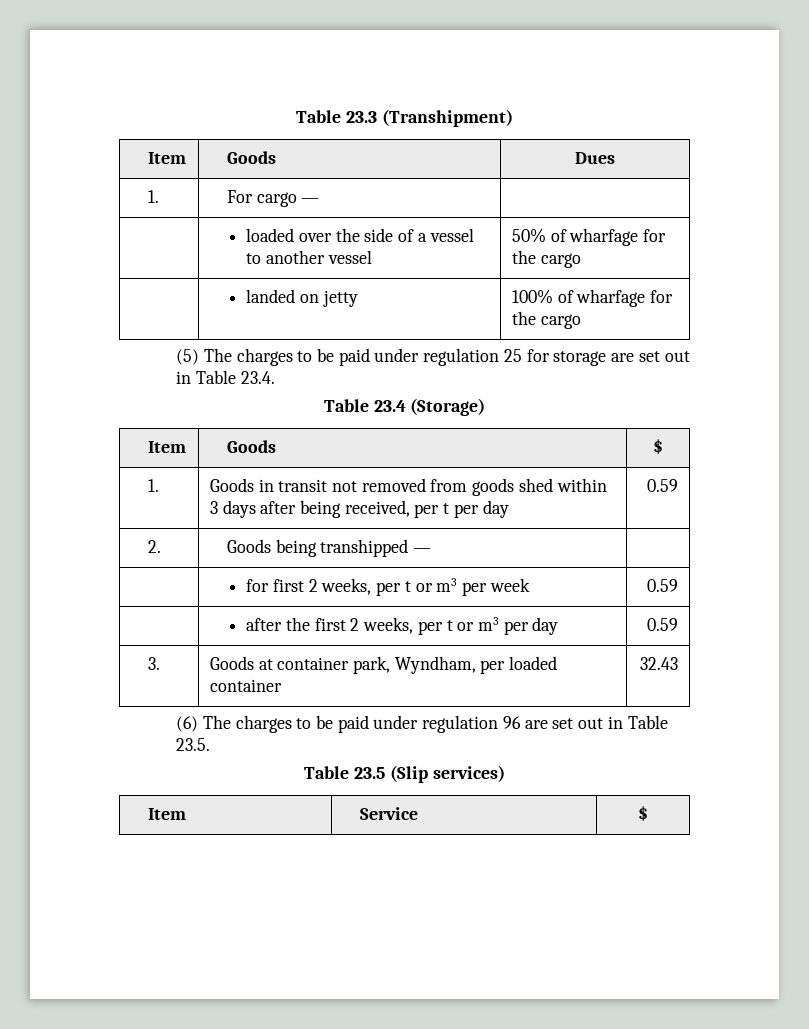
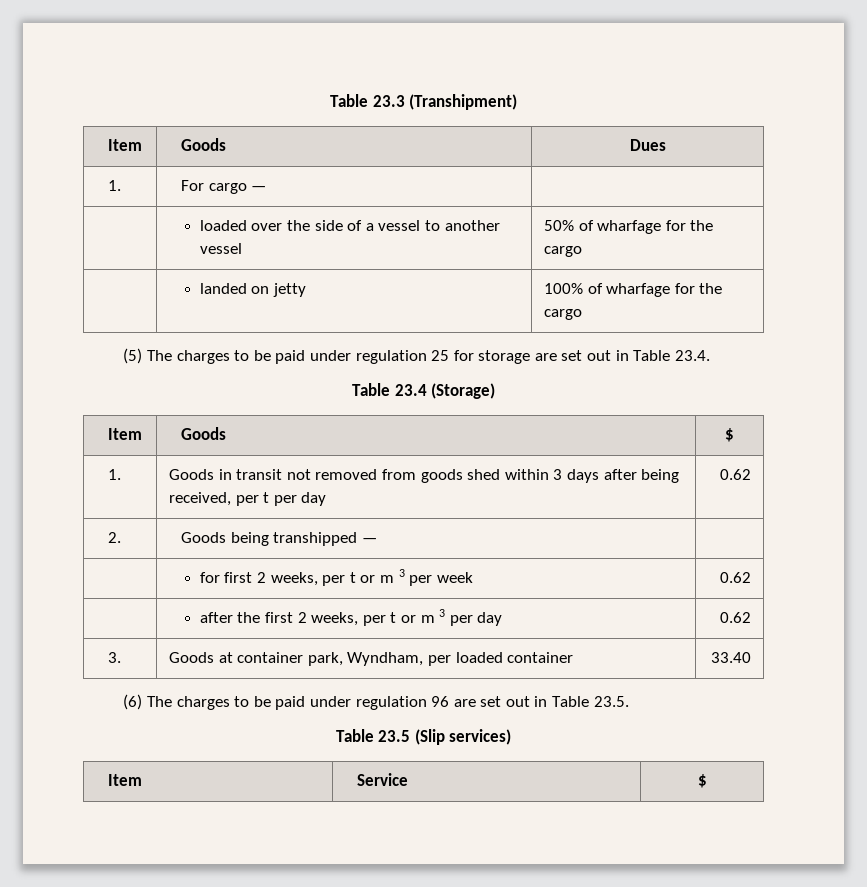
[647,479,679,492] 0.59 -> [719,469,751,480] 0.62
[436,578,458,592] m3 -> [379,569,405,583] m 3
[647,579,679,592] 0.59 -> [719,572,751,583] 0.62
[478,617,559,635] [647,618,679,631] m3 per day | 0.59 -> [420,609,503,626] [719,612,751,623] m 3 per day | 0.62
[640,657,679,670] 32.43 -> [710,652,751,663] 33.40

